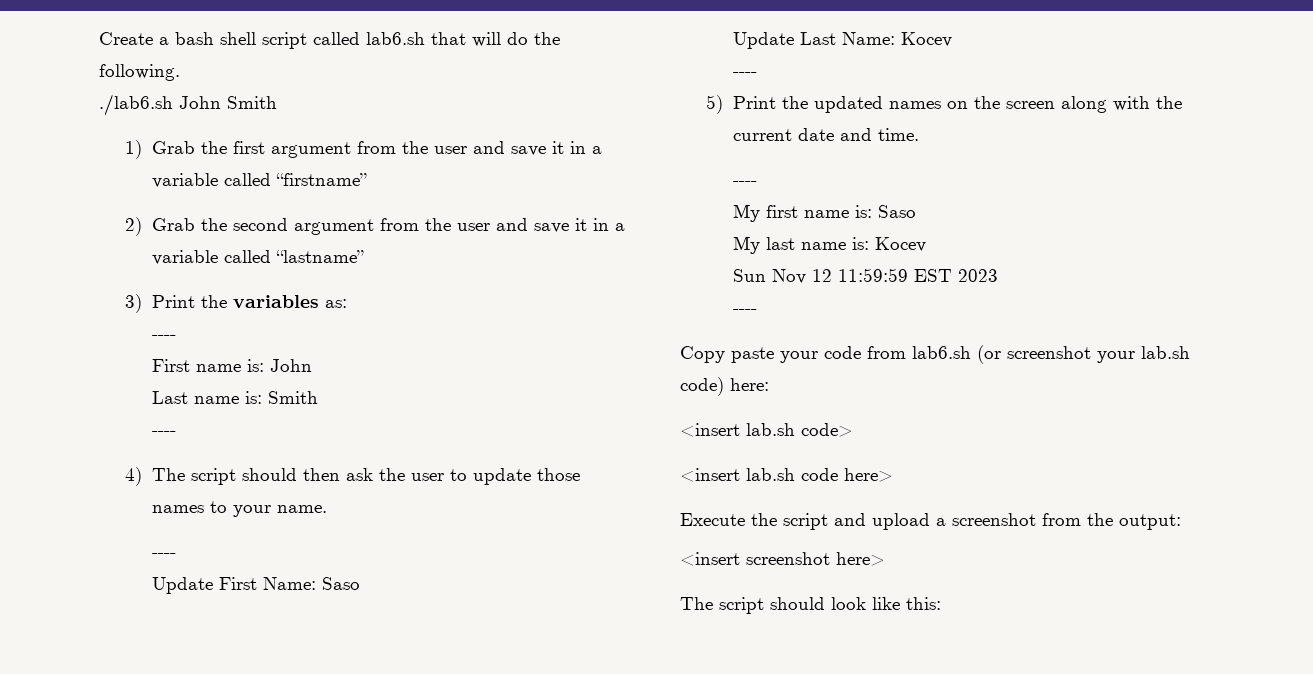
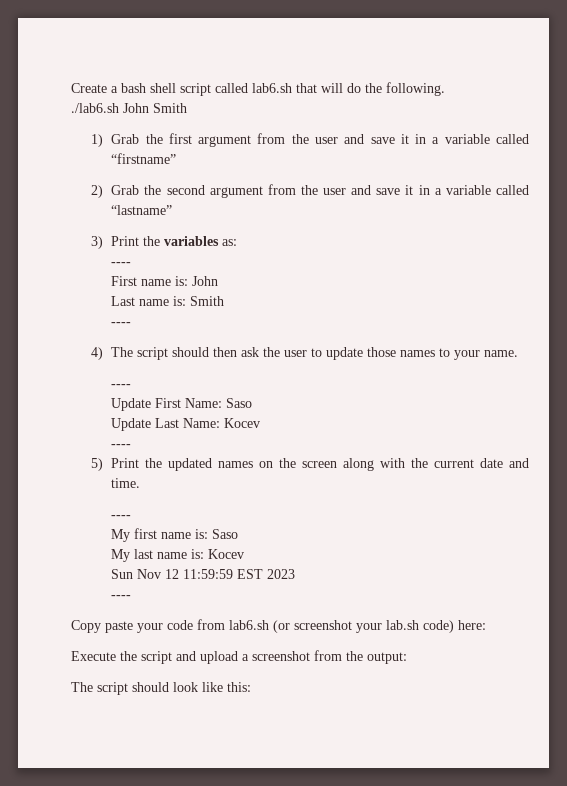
[680,423,853,437] [680,468,893,482] // <insert lab.sh code> // <insert lab.sh code here> -> (486, 625) none
[680,552,885,566] // <insert screenshot here> -> (407, 658) none

